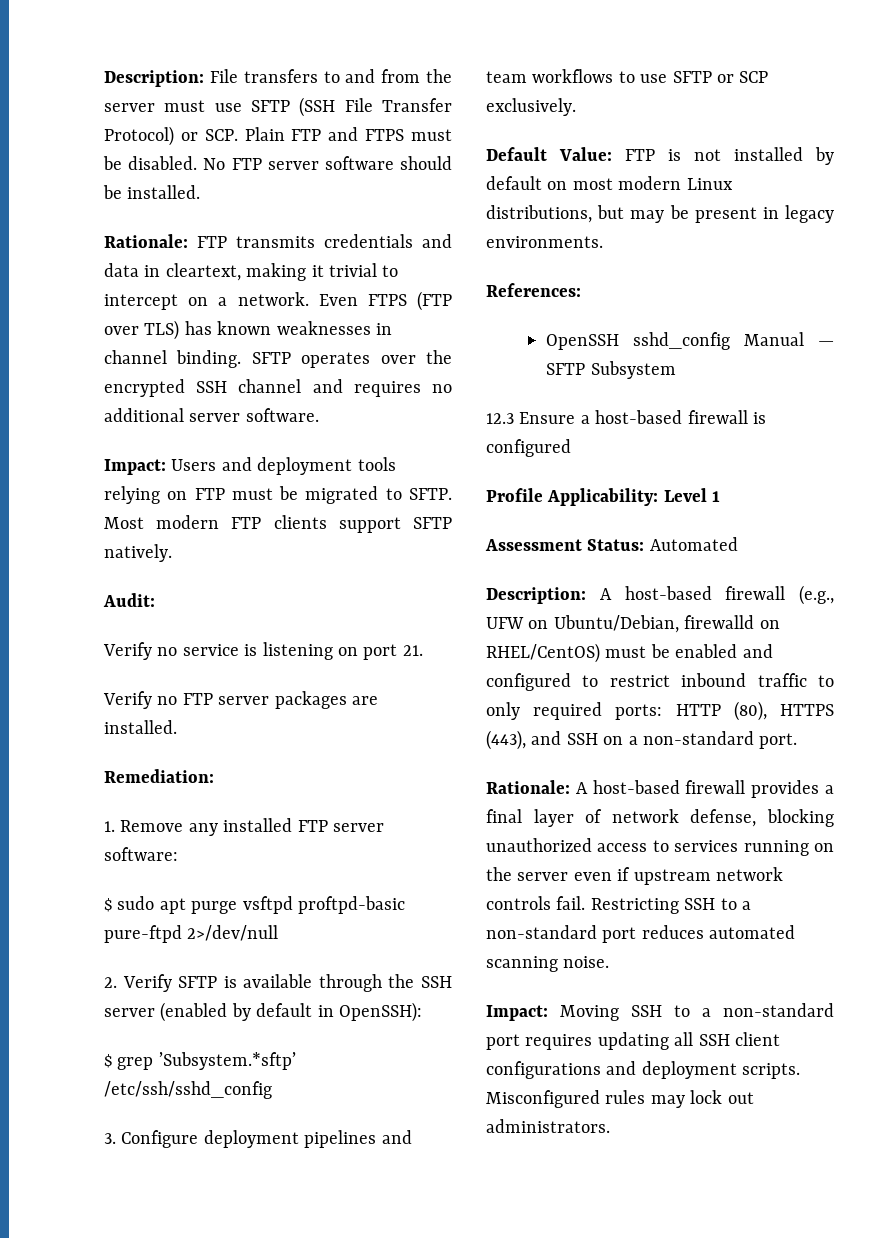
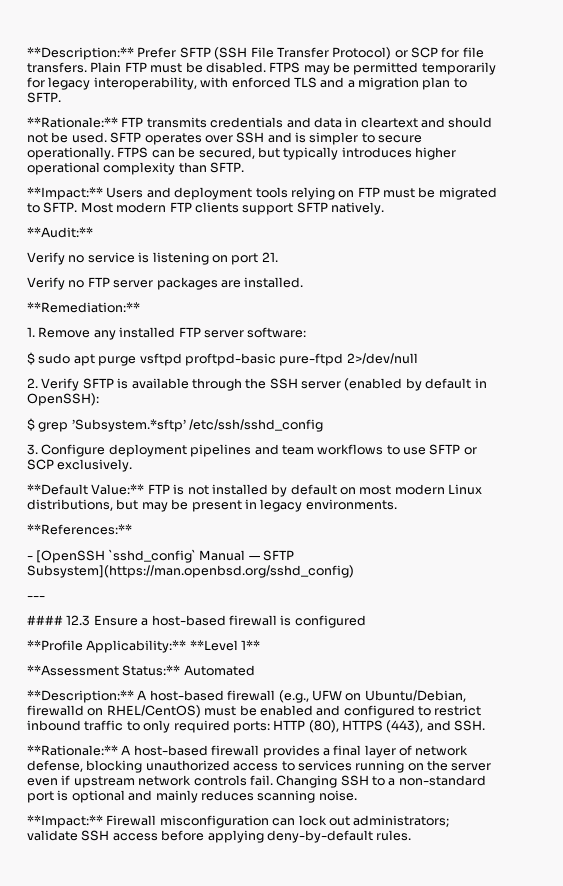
[104,69,452,87] [104,100,242,112] Description: File transfers to and from the server must use -> [27,47,177,60] **Description:** Prefer
[204,127,452,141] [103,156,452,170] [103,185,201,199] [104,234,188,248] SCP. Plain FTP and FTPS must be disabled. No FTP server software should be installed. // Rationale: -> [411,47,484,58] [27,62,496,75] [27,77,467,90] [27,92,61,103] [27,117,118,128] SCP for file transfers. Plain FTP must be disabled. FTPS may be permitted temporarily for legacy interoperability, with enforced TLS and a migration plan to SFTP. // **Rationale:**
[165,263,399,281] [104,291,453,311] [104,320,392,340] [104,350,452,368] [104,379,452,397] [104,408,319,422] [104,459,166,475] cleartext, making it trivial to intercept on a network. Even FTPS (FTP over TLS) has known weaknesses in channel binding. SFTP operates over the encrypted SSH channel and requires no additional server software. // Impact: -> [360,117,493,128] [27,132,423,145] [27,147,456,160] [27,162,245,175] [27,187,103,200] cleartext and should not be used. SFTP operates over SSH and is simpler to secure operationally. FTPS can be secured, but typically introduces higher operational complexity than SFTP. // **Impact:**
[103,593,155,607] Audit: -> [27,227,93,238] **Audit:**
[104,769,214,783] Remediation: -> [27,302,140,313] **Remediation:**
[486,147,612,161] Default Value: -> [27,484,145,495] **Default Value:**
[486,283,581,297] [546,332,834,350] [546,361,676,379] References: // OpenSSH sshd_config Manual — SFTP Subsystem // -> [27,524,132,535] [27,549,294,563] [27,565,354,578] [27,596,45,600] [27,615,63,625] **References:** // - [OpenSSH `sshd_config` Manual — SFTP Subsystem](https://man.openbsd.org/sshd_config) // --- // ####
[486,488,721,506] [485,539,645,551] Profile Applicability: Level 1 // Assessment Status: -> [27,640,261,653] [27,665,181,676] **Profile Applicability:** **Level 1** // **Assessment Status:**
[486,587,586,604] Description: -> [27,690,134,703] **Description:**
[566,731,798,749] [486,780,570,794] SSH on a non-standard port. // Rationale: -> [454,720,486,731] [27,745,118,756] SSH. // **Rationale:**
[590,898,751,914] [486,925,796,943] [486,956,610,972] [486,1003,834,1021] [486,1032,780,1050] [486,1061,801,1079] [486,1090,754,1108] [486,1119,610,1133] Restricting SSH to a non-standard port reduces automated scanning noise. // Impact: Moving SSH to a non-standard port requires updating all SSH client configurations and deployment scripts. Misconfigured rules may lock out administrators. -> [276,775,486,788] [27,790,357,803] [27,815,450,828] [27,830,412,843] Changing SSH to a non-standard port is optional and mainly reduces scanning noise. // **Impact:** Firewall misconfiguration can lock out administrators; validate SSH access before applying deny-by-default rules.

